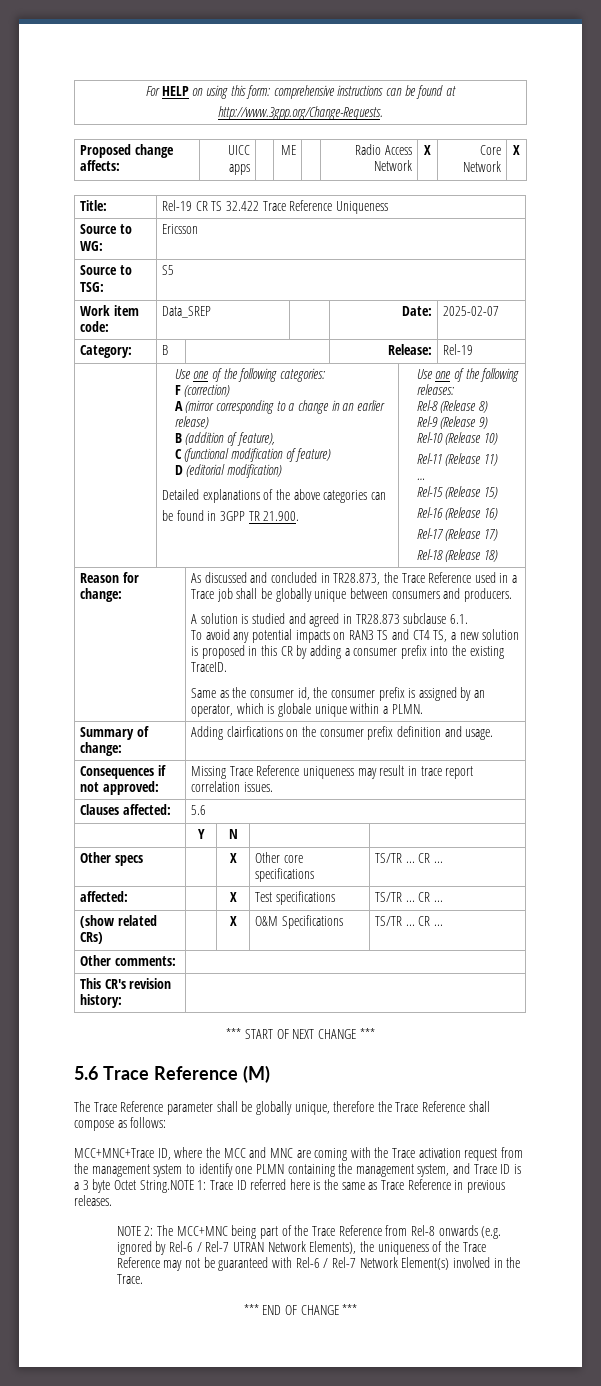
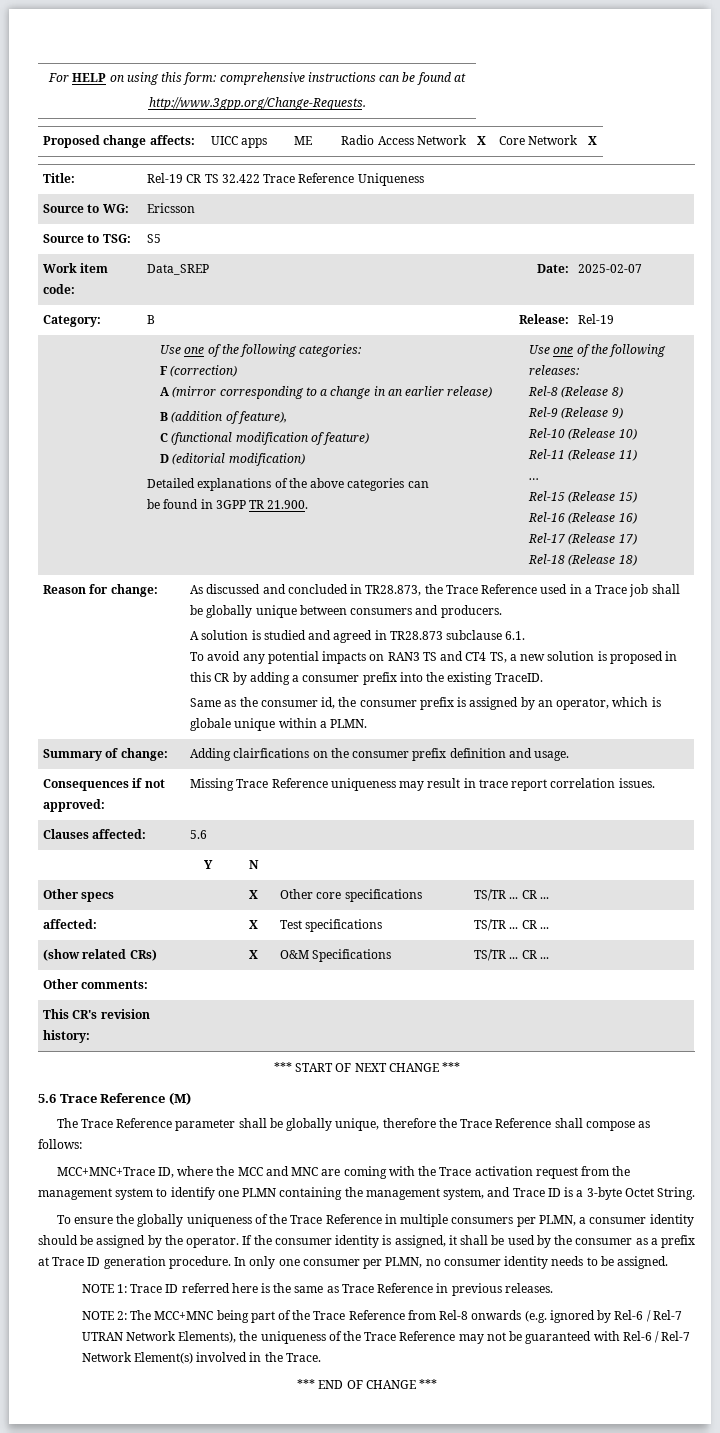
[82,1179,194,1193] 3 byte Octet String.NOTE -> [586,1187,696,1200] [56,1214,694,1227] [38,1235,696,1248] [38,1256,669,1269] [81,1284,114,1293] 3-byte Octet String. // To ensure the globally uniqueness of the Trace Reference in multiple consumers per PLMN, a consumer identity should be assigned by the operator. If the consumer identity is assigned, it shall be used by the consumer as a prefix at Trace ID generation procedure. In only one consumer per PLMN, no consumer identity needs to be assigned. // NOTE

